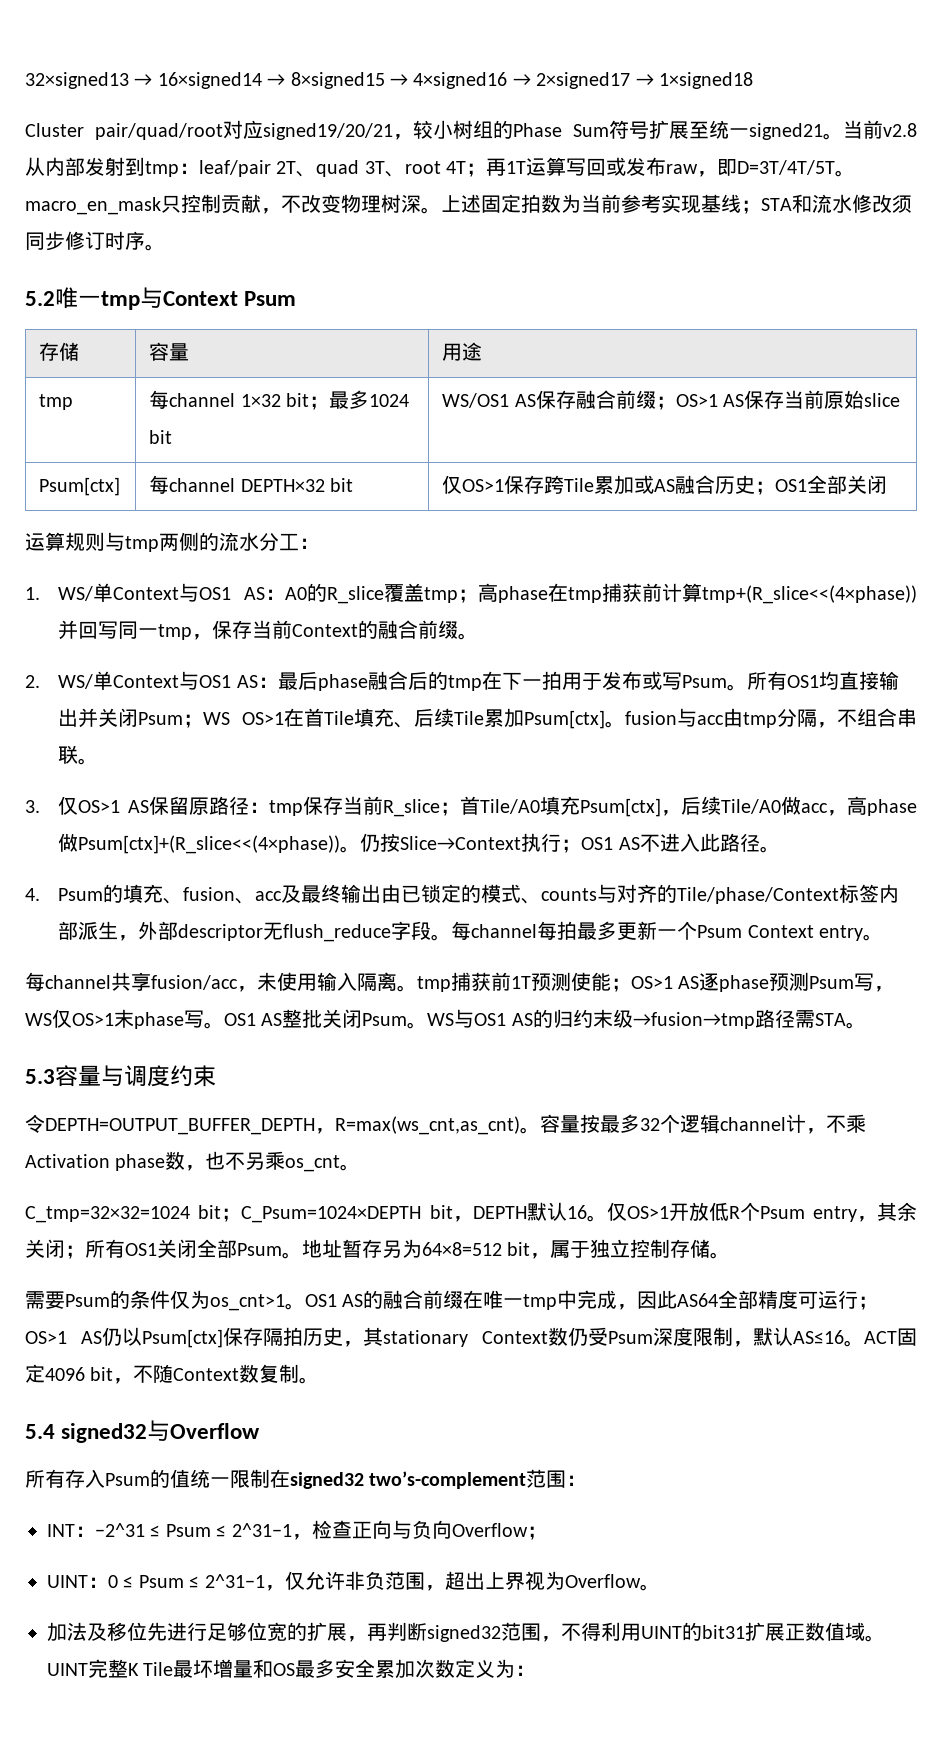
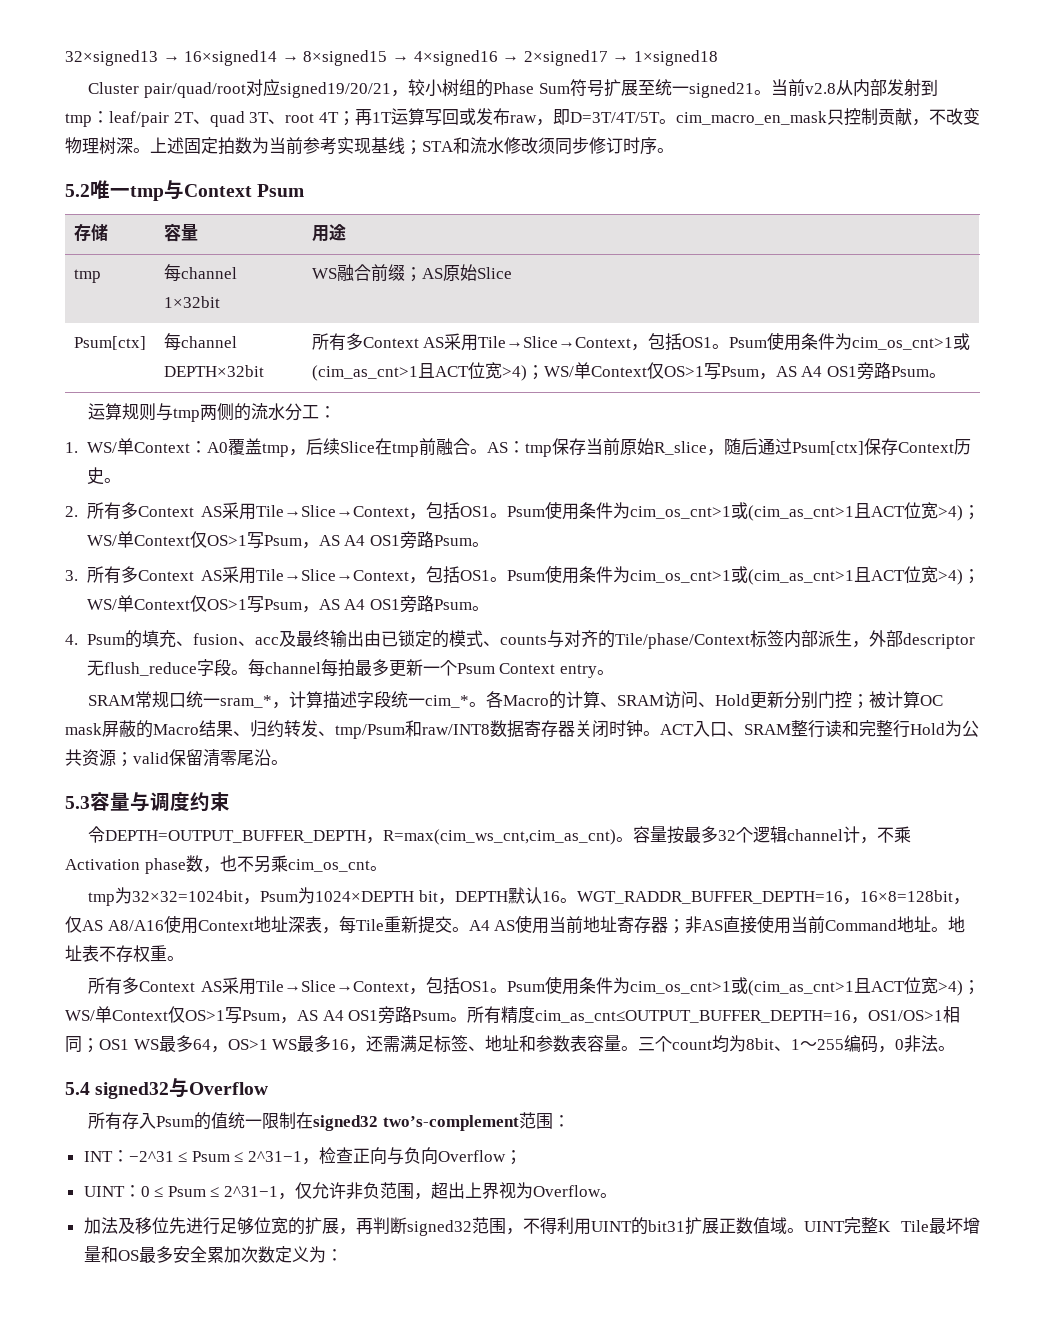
[25,197,161,215] macro_en_mask -> [676,111,827,125] cim_macro_en_mask
[240,390,410,410] [149,430,173,444] [442,390,901,410] [39,477,121,496] [149,475,354,494] [442,475,888,495] 1×32 bit；最多1024 bit | WS/OS1 AS保存融合前缀；OS>1 AS保存当前原始slice // Psum[ctx] | 每channel DEPTH×32 bit | 仅OS>1保存跨Tile累加或AS融合历史；OS1全部关闭 -> [163,296,220,308] [311,264,512,282] [73,336,146,350] [163,333,237,350] [163,365,264,377] [311,332,971,351] [311,362,946,381] 1×32bit | WS融合前缀；AS原始Slice // Psum[ctx] | 每channel DEPTH×32bit | 所有多Context AS采用Tile→Slice→Context，包括OS1。Psum使用条件为cim_os_cnt>1或(cim_as_cnt>1且ACT位宽>4)；WS/单Context仅OS>1写Psum，AS A4 OS1旁路Psum。
[179,583,917,604] [58,620,479,640] [25,671,899,691] [58,708,917,729] [58,745,99,765] [25,796,917,817] [58,833,760,854] 与OS1 AS：A0的R_slice覆盖tmp；高phase在tmp捕获前计算tmp+(R_slice<<(4×phase))并回写同一tmp，保存当前Context的融合前缀。 // 2. WS/单Context与OS1 AS：最后phase融合后的tmp在下一拍用于发布或写Psum。所有OS1均直接输出并关闭Psum；WS OS>1在首Tile填充、后续Tile累加Psum[ctx]。fusion与acc由tmp分隔，不组合串联。 // 3.仅OS>1 AS保留原路径：tmp保存当前R_slice；首Tile/A0填充Psum[ctx]，后续Tile/A0做acc，高phase做Psum[ctx]+(R_slice<<(4×phase))。仍按Slice→Context执行；OS1 AS不进入此路径 -> [189,438,971,457] [86,467,121,485] [65,501,980,521] [86,531,489,549] [65,565,980,585] [86,595,472,613] ：A0覆盖tmp，后续Slice在tmp前融合。AS：tmp保存当前原始R_slice，随后通过Psum[ctx]保存Context历史。 // 2.所有多Context AS采用Tile→Slice→Context，包括OS1。Psum使用条件为cim_os_cnt>1或(cim_as_cnt>1且ACT位宽>4)；WS/单Context仅OS>1写Psum，AS A4 OS1旁路Psum。 // 3.所有多Context AS采用Tile→Slice→Context，包括OS1。Psum使用条件为cim_os_cnt>1或(cim_as_cnt>1且ACT位宽>4)；WS/单Context仅OS>1写Psum，AS A4 OS1旁路Psum
[25,972,895,992] [25,1009,846,1029] 每channel共享fusion/acc，未使用输入隔离。tmp捕获前1T预测使能；OS>1 AS逐phase预测Psum写，WS仅OS>1末phase写。OS1 AS整批关闭Psum。WS与OS1 AS的归约末级→fusion→tmp路径需STA -> [88,691,944,709] [65,720,979,739] [65,749,271,767] SRAM常规口统一sram_*，计算描述字段统一cim_*。各Macro的计算、SRAM访问、Hold更新分别门控；被计算OC mask屏蔽的Macro结果、归约转发、tmp/Psum和raw/INT8数据寄存器关闭时钟。ACT入口、SRAM整行读和完整行Hold为公共资源；valid保留清零尾沿
[335,1116,520,1135] R=max(ws_cnt,as_cnt) -> [383,829,617,845] R=max(cim_ws_cnt,cim_as_cnt)
[285,1155,361,1172] [25,1205,422,1223] os_cnt。 // C_tmp=32×32=1024 bit；C_Psum=1024×DEPTH -> [287,859,387,872] [88,887,415,906] cim_os_cnt。 // tmp为32×32=1024bit，Psum为1024×DEPTH
[606,1202,917,1222] [25,1239,731,1259] [25,1290,879,1311] [25,1327,917,1348] [25,1364,300,1384] 仅OS>1开放低R个Psum entry，其余关闭；所有OS1关闭全部Psum。地址暂存另为64×8=512 bit，属于独立控制存储。 // 需要Psum的条件仅为os_cnt>1。OS1 AS的融合前缀在唯一tmp中完成，因此AS64全部精度可运行；OS>1 AS仍以Psum[ctx]保存隔拍历史，其stationary Context数仍受Psum深度限制，默认AS≤16。ACT固定4096 bit，不随Context数复制 -> [577,890,971,905] [65,915,966,934] [65,945,184,962] [88,976,980,996] [65,1006,961,1024] [65,1035,939,1053] WGT_RADDR_BUFFER_DEPTH=16，16×8=128bit，仅AS A8/A16使用Context地址深表，每Tile重新提交。A4 AS使用当前地址寄存器；非AS直接使用当前Command地址。地址表不存权重。 // 所有多Context AS采用Tile→Slice→Context，包括OS1。Psum使用条件为cim_os_cnt>1或(cim_as_cnt>1且ACT位宽>4)；WS/单Context仅OS>1写Psum，AS A4 OS1旁路Psum。所有精度cim_as_cnt≤OUTPUT_BUFFER_DEPTH=16，OS1/OS>1相同；OS1 WS最多64，OS>1 WS最多16，还需满足标签、地址和参数表容量。三个count均为8bit、1～255编码，0非法

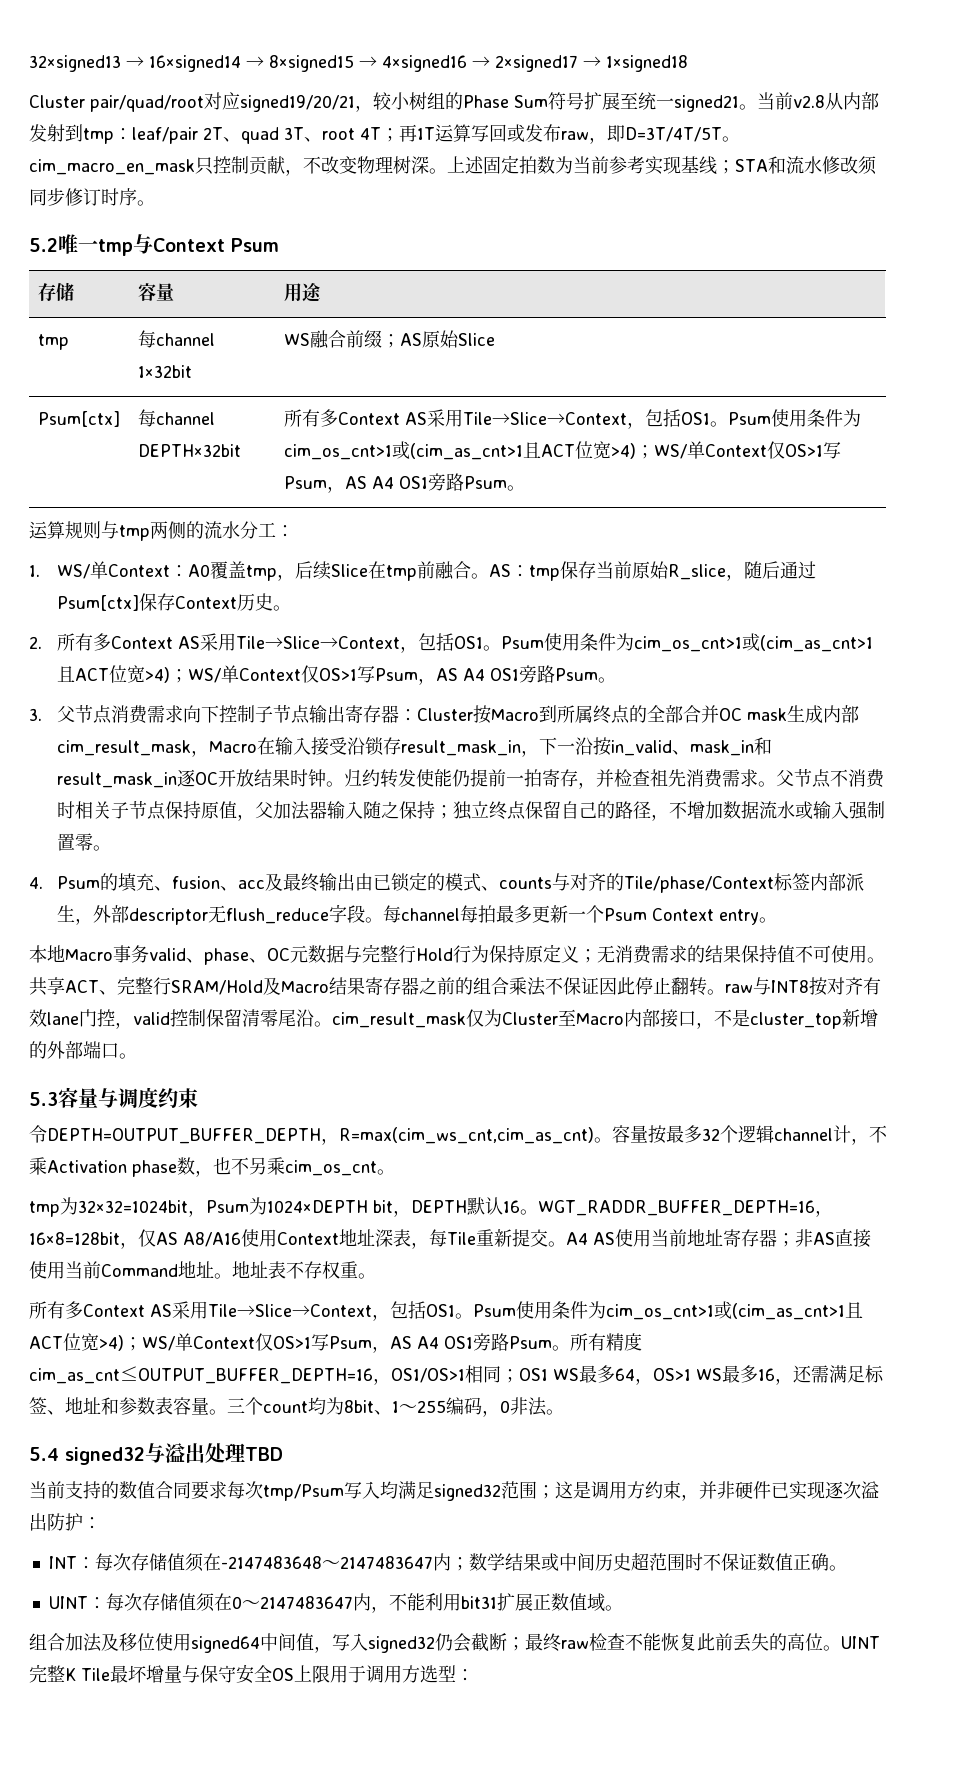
[86,565,980,585] [86,595,472,613] 所有多Context AS采用Tile→Slice→Context，包括OS1。Psum使用条件为cim_os_cnt>1或(cim_as_cnt>1且ACT位宽>4)；WS/单Context仅OS>1写Psum，AS A4 OS1旁路Psum -> [57,705,860,724] [57,737,773,757] [57,769,886,789] [57,801,886,821] [57,833,94,851] 父节点消费需求向下控制子节点输出寄存器：Cluster按Macro到所属终点的全部合并OC mask生成内部cim_result_mask，Macro在输入接受沿锁存result_mask_in，下一沿按in_valid、mask_in和result_mask_in逐OC开放结果时钟。归约转发使能仍提前一拍寄存，并检查祖先消费需求。父节点不消费时相关子节点保持原值，父加法器输入随之保持；独立终点保留自己的路径，不增加数据流水或输入强制置零
[88,691,944,709] [65,720,979,739] [65,749,271,767] SRAM常规口统一sram_*，计算描述字段统一cim_*。各Macro的计算、SRAM访问、Hold更新分别门控；被计算OC mask屏蔽的Macro结果、归约转发、tmp/Psum和raw/INT8数据寄存器关闭时钟。ACT入口、SRAM整行读和完整行Hold为公共资源；valid保留清零尾沿 -> [29,944,885,965] [29,976,881,996] [29,1009,878,1029] [29,1041,119,1059] 本地Macro事务valid、phase、OC元数据与完整行Hold行为保持原定义；无消费需求的结果保持值不可使用。共享ACT、完整行SRAM/Hold及Macro结果寄存器之前的组合乘法不保证因此停止翻转。raw与INT8按对齐有效lane门控，valid控制保留清零尾沿。cim_result_mask仅为Cluster至Macro内部接口，不是cluster_top新增的外部端口
[189,1082,269,1095] [88,1112,571,1131] [83,1147,523,1165] [83,1182,618,1200] [83,1217,648,1236] Overflow // 所有存入Psum的值统一限制在signed32 two’s-complement范围： // INT：−2^31 ≤ Psum ≤ 2^31−1，检查正向与负向Overflow； // UINT：0 ≤ Psum ≤ 2^31−1，仅允许非负范围，超出上界视为Overflow。 // 加法及移位先进行足够位宽的扩展，再判断signed32范围，不得利用UINT的 -> [165,1443,283,1463] [29,1481,879,1501] [29,1513,101,1531] [48,1552,847,1572] [48,1593,461,1613] 溢出处理TBD // 当前支持的数值合同要求每次tmp/Psum写入均满足signed32范围；这是调用方约束，并非硬件已实现逐次溢出防护： // INT：每次存储值须在-2147483648～2147483647内；数学结果或中间历史超范围时不保证数值正确。 // UINT：每次存储值须在0～2147483647内，不能利用
(804, 1230) none -> [29,1633,841,1653] // 组合加法及移位使用signed64中间值，写入signed32仍会截断；最终raw检查不能恢复此前丢失的高位。
[100,1246,326,1263] 和OS最多安全累加次数定义为 -> [182,1664,456,1684] 与保守安全OS上限用于调用方选型

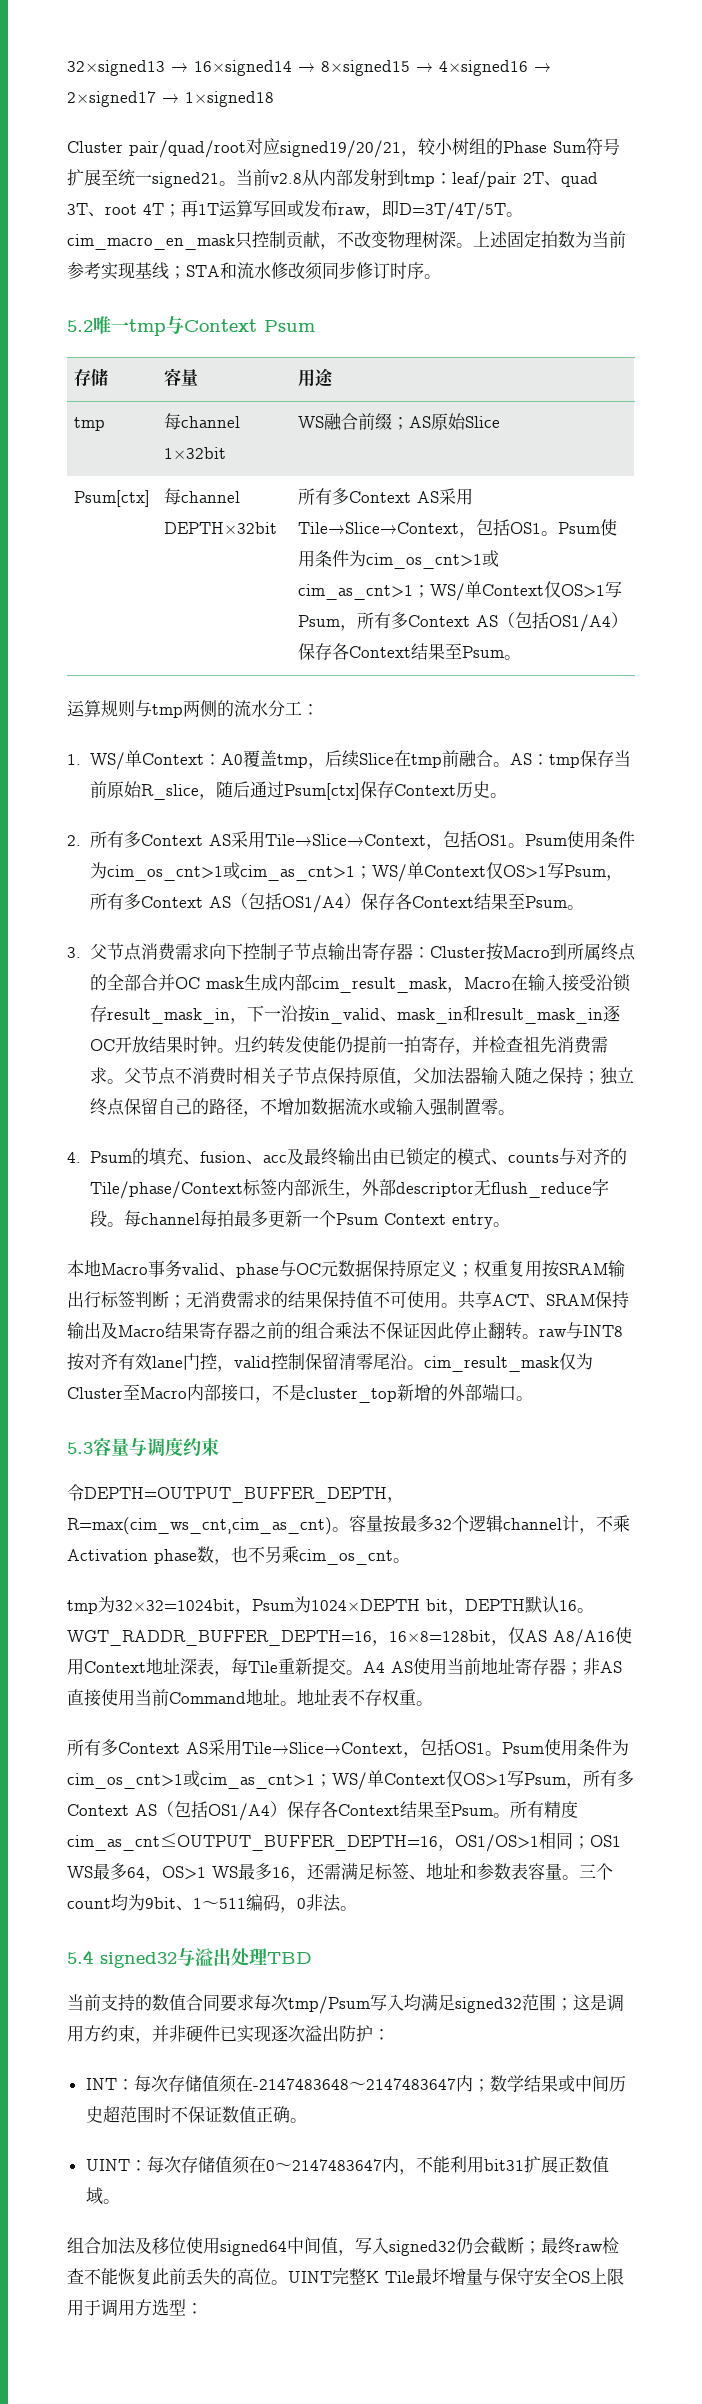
[409,441,841,460] [283,473,464,493] (cim_as_cnt>1且ACT位宽>4)；WS/单Context仅OS>1写Psum，AS A4 OS1旁路 -> [297,581,622,601] [297,612,628,632] [297,643,462,660] cim_as_cnt>1；WS/单Context仅OS>1写Psum，所有多Context AS（包括OS1/A4）保存各Context结果至
[760,635,874,652] [57,665,556,685] (cim_as_cnt>1且ACT位宽>4)；WS/单Context仅OS>1写Psum，AS A4 OS1旁路 -> [239,862,623,882] [89,893,525,913] cim_as_cnt>1；WS/单Context仅OS>1写Psum，所有多Context AS（包括OS1/A4）保存各Context结果至
[249,958,267,963] 、 -> [279,1260,296,1277] 与
[344,944,579,963] 与完整行Hold行为保持原定义 -> [372,1260,625,1278] [67,1291,169,1308] 保持原定义；权重复用按SRAM输出行标签判断
[117,976,263,995] 完整行SRAM/Hold -> [546,1291,629,1308] [67,1322,101,1339] SRAM保持输出
[732,1302,863,1320] [29,1333,509,1353] (cim_as_cnt>1且ACT位宽>4)；WS/单Context仅OS>1写Psum，AS A4 OS1旁路 -> [200,1770,634,1790] [67,1801,451,1821] cim_as_cnt>1；WS/单Context仅OS>1写Psum，所有多Context AS（包括OS1/A4）保存各Context结果至
[344,1400,374,1413] 8bit -> [145,1897,176,1909] 9bit
[417,1400,446,1413] 255 -> [219,1898,246,1909] 511

